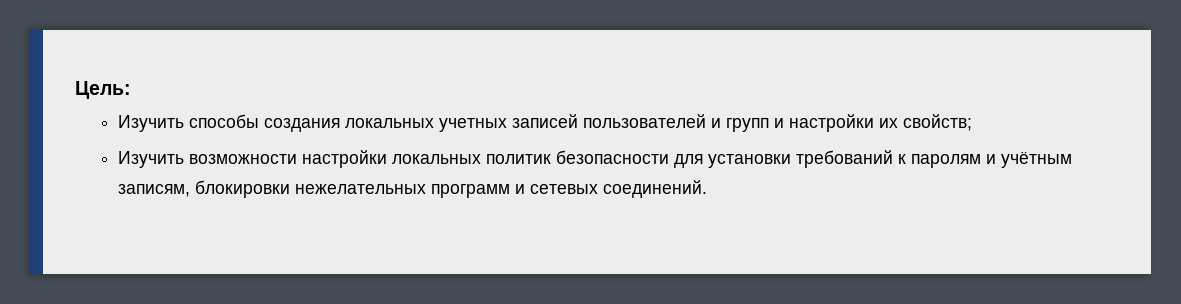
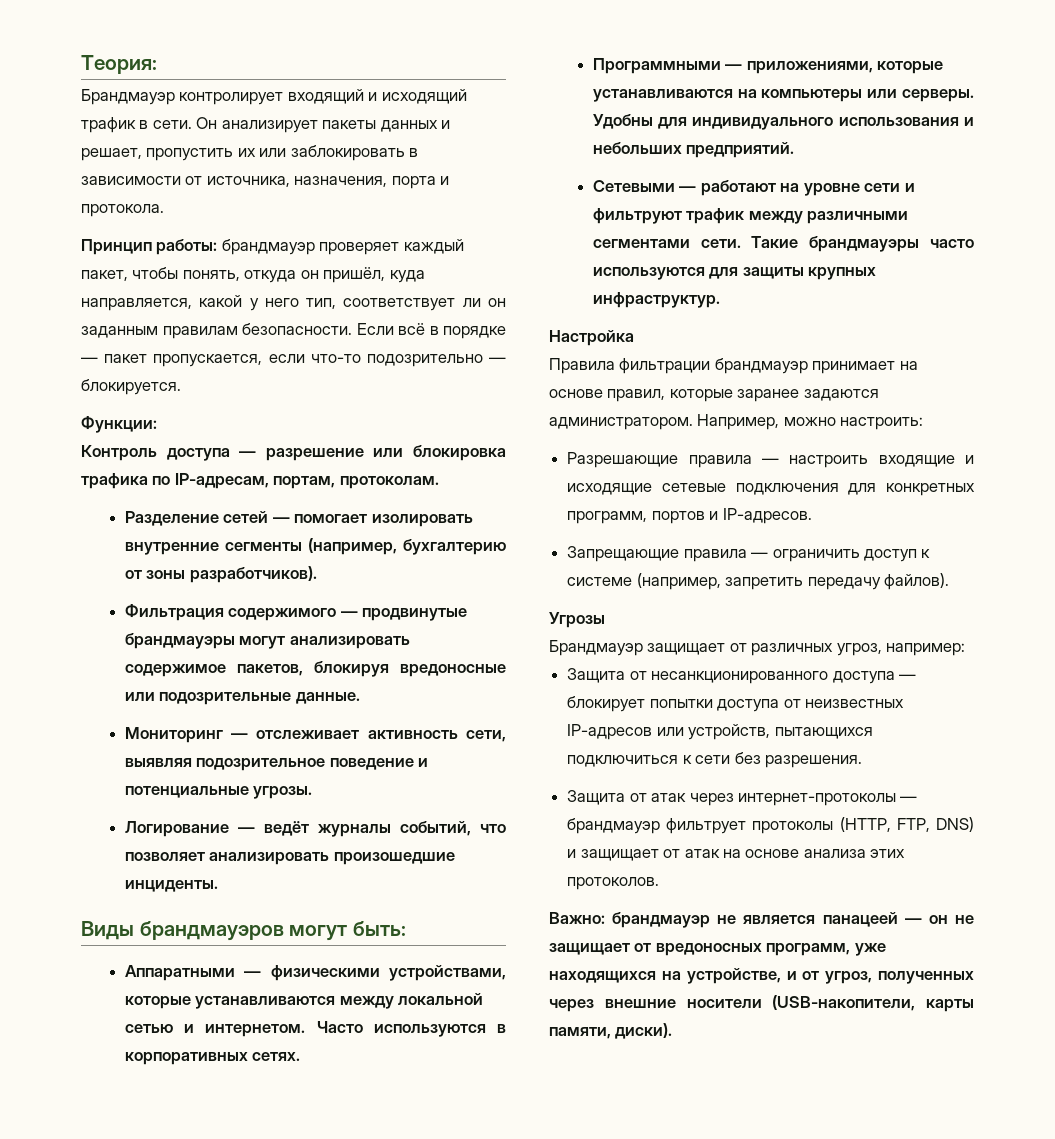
[75,81,131,99] [117,114,972,132] [117,150,1072,168] [117,180,707,198] Цель: // Изучить способы создания локальных учетных записей пользователей и групп и настройки их свойств; // Изучить возможности настройки локальных политик безопасности для установки требований к паролям и учётным записям, блокировки нежелательных программ и сетевых соединений. -> [81,55,157,74] [81,89,467,105] [81,117,451,133] [81,145,419,161] [81,176,450,189] [81,204,164,217] [81,239,464,255] [81,267,425,283] [81,295,506,311] [81,323,506,339] [81,354,506,367] [81,379,181,395] [81,416,157,433] [81,445,507,461] [81,473,439,489] [124,511,473,527] [124,538,506,555] [124,566,317,583] [124,604,468,621] [124,633,410,649] [124,661,506,677] [124,692,360,705] [124,727,506,743] [124,758,429,771] [124,786,313,799] [124,821,507,837] [124,852,455,865] [124,880,218,892] [81,921,406,941] [124,965,506,981] [124,993,484,1009] [124,1021,507,1037] [124,1052,301,1065] [592,58,944,74] [592,89,974,102] [592,114,974,130] [592,142,795,158] [592,180,915,196] [592,208,909,224] [592,236,974,252] [592,267,877,280] [592,292,720,308] [549,330,634,346] [549,358,918,374] [549,389,879,402] [549,414,924,430] [567,452,974,468] [567,483,976,496] [567,508,812,524] [567,546,931,562] [567,573,949,590] [549,612,605,628] [549,640,966,656] [567,668,916,684] [567,696,904,712] [567,724,873,740] [567,752,862,768] [567,790,918,806] [567,817,974,834] [567,849,906,861] [567,877,660,890] [549,912,975,928] [549,943,886,956] [549,968,974,984] [549,995,974,1012] [549,1023,673,1039] Теория: // Брандмауэр контролирует входящий и исходящий трафик в сети. Он анализирует пакеты данных и решает, пропустить их или заблокировать в зависимости от источника, назначения, порта и протокола. // Принцип работы: брандмауэр проверяет каждый пакет, чтобы понять, откуда он пришёл, куда направляется, какой у него тип, соответствует ли он заданным правилам безопасности. Если всё в порядке — пакет пропускается, если что-то подозрительно — блокируется. // Функции: // Контроль доступа — разрешение или блокировка трафика по IP-адресам, портам, протоколам. // Разделение сетей — помогает изолировать внутренние сегменты (например, бухгалтерию от зоны разработчиков). // Фильтрация содержимого — продвинутые брандмауэры могут анализировать содержимое пакетов, блокируя вредоносные или подозрительные данные. // Мониторинг — отслеживает активность сети, выявляя подозрительное поведение и потенциальные угрозы. // Логирование — ведёт журналы событий, что позволяет анализировать произошедшие инциденты. // Виды брандмауэров могут быть: // Аппаратными — физическими устройствами, которые устанавливаются между локальной сетью и интернетом. Часто используются в корпоративных сетях. // Программными — приложениями, которые устанавливаются на компьютеры или серверы. Удобны для индивидуального использования и небольших предприятий. // Сетевыми — работают на уровне сети и фильтруют трафик между различными сегментами сети. Такие брандмауэры часто используются для защиты крупных инфраструктур. // Настройка // Правила фильтрации брандмауэр принимает на основе правил, которые заранее задаются администратором. Например, можно настроить: // Разрешающие правила — настроить входящие и исходящие сетевые подключения для конкретных программ, портов и IP-адресов. // Запрещающие правила — ограничить доступ к системе (например, запретить передачу файлов). // Угрозы // Брандмауэр защищает от различных угроз, например: // Защита от несанкционированного доступа — блокирует попытки доступа от неизвестных IP-адресов или устройств, пытающихся подключиться к сети без разрешения. // Защита от атак через интернет-протоколы — брандмауэр фильтрует протоколы (HTTP, FTP, DNS) и защищает от атак на основе анализа этих протоколов. // Важно: брандмауэр не является панацеей — он не защищает от вредоносных программ, уже находящихся на устройстве, и от угроз, полученных через внешние носители (USB-накопители, карты памяти, диски).

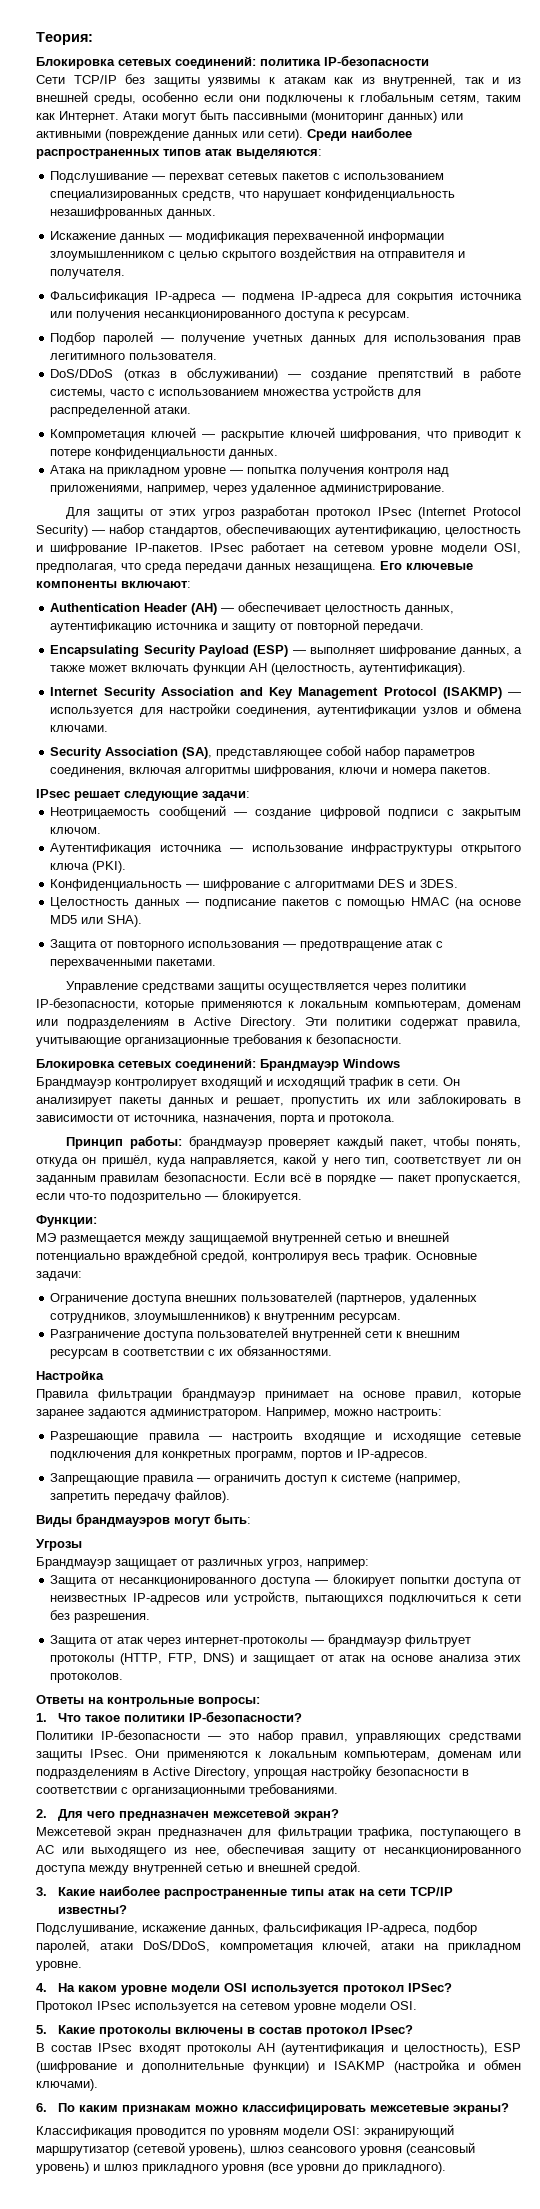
(157, 64) none -> [36,55,429,69] [36,73,521,87] [36,91,521,105] [36,110,463,123] [36,127,412,141] [36,149,322,159] [50,171,445,183] [50,189,456,201] [50,207,217,219] [50,229,445,243] [50,247,466,261] [50,269,126,279] [50,291,522,303] [50,311,411,321] [50,331,521,345] [50,353,218,360] [50,367,521,381] [50,385,422,399] [50,403,192,417] [50,427,521,441] [50,447,279,459] [50,465,450,477] [50,485,446,495] [66,506,521,519] [36,524,521,537] [36,542,521,555] [36,561,473,573] [36,581,191,588] [50,602,455,615] [50,619,425,633] [50,645,522,657] [50,663,467,675] [50,687,521,699] [50,703,522,717] [50,725,109,732] [50,745,476,759] [50,765,492,777] [36,789,250,801] [50,805,521,819] [50,827,102,834] [50,843,521,855] [50,861,127,873] [50,879,459,891] [50,897,521,909] [50,915,143,927] [50,939,444,951] [50,959,217,969] [66,981,467,993] [36,998,521,1011] [36,1017,521,1029] [36,1034,402,1047] [36,1058,400,1071] // Блокировка сетевых соединений: политика IP-безопасности // Сети TCP/IP без защиты уязвимы к атакам как из внутренней, так и из внешней среды, особенно если они подключены к глобальным сетям, таким как Интернет. Атаки могут быть пассивными (мониторинг данных) или активными (повреждение данных или сети). Среди наиболее распространенных типов атак выделяются: // Подслушивание — перехват сетевых пакетов с использованием специализированных средств, что нарушает конфиденциальность незашифрованных данных. // Искажение данных — модификация перехваченной информации злоумышленником с целью скрытого воздействия на отправителя и получателя. // Фальсификация IP-адреса — подмена IP-адреса для сокрытия источника или получения несанкционированного доступа к ресурсам. // Подбор паролей — получение учетных данных для использования прав легитимного пользователя. // DoS/DDoS (отказ в обслуживании) — создание препятствий в работе системы, часто с использованием множества устройств для распределенной атаки. // Компрометация ключей — раскрытие ключей шифрования, что приводит к потере конфиденциальности данных. // Атака на прикладном уровне — попытка получения контроля над приложениями, например, через удаленное администрирование. // Для защиты от этих угроз разработан протокол IPsec (Internet Protocol Security) — набор стандартов, обеспечивающих аутентификацию, целостность и шифрование IP-пакетов. IPsec работает на сетевом уровне модели OSI, предполагая, что среда передачи данных незащищена. Его ключевые компоненты включают: // Authentication Header (AH) — обеспечивает целостность данных, аутентификацию источника и защиту от повторной передачи. // Encapsulating Security Payload (ESP) — выполняет шифрование данных, а также может включать функции AH (целостность, аутентификация). // Internet Security Association and Key Management Protocol (ISAKMP) — используется для настройки соединения, аутентификации узлов и обмена ключами. // Security Association (SA), представляющее собой набор параметров соединения, включая алгоритмы шифрования, ключи и номера пакетов. // IPsec решает следующие задачи: // Неотрицаемость сообщений — создание цифровой подписи с закрытым ключом. // Аутентификация источника — использование инфраструктуры открытого ключа (PKI). // Конфиденциальность — шифрование с алгоритмами DES и 3DES. // Целостность данных — подписание пакетов с помощью HMAC (на основе MD5 или SHA). // Защита от повторного использования — предотвращение атак с перехваченными пакетами. // Управление средствами защиты осуществляется через политики IP-безопасности, которые применяются к локальным компьютерам, доменам или подразделениям в Active Directory. Эти политики содержат правила, учитывающие организационные требования к безопасности. // Блокировка сетевых соединений: Брандмауэр Windows
[81,445,507,461] [81,473,439,489] [124,511,473,527] [124,538,506,555] [124,566,317,583] [124,604,468,621] [124,633,410,649] [124,661,506,677] [124,692,360,705] [124,727,506,743] [124,758,429,771] [124,786,313,799] [124,821,507,837] [124,852,455,865] [124,880,218,892] [81,921,406,941] [124,965,506,981] [124,993,484,1009] [124,1021,507,1037] [124,1052,301,1065] [592,58,944,74] [592,89,974,102] [592,114,974,130] [592,142,795,158] [592,180,915,196] [592,208,909,224] [592,236,974,252] [592,267,877,280] [592,292,720,308] Контроль доступа — разрешение или блокировка трафика по IP-адресам, портам, протоколам. // Разделение сетей — помогает изолировать внутренние сегменты (например, бухгалтерию от зоны разработчиков). // Фильтрация содержимого — продвинутые брандмауэры могут анализировать содержимое пакетов, блокируя вредоносные или подозрительные данные. // Мониторинг — отслеживает активность сети, выявляя подозрительное поведение и потенциальные угрозы. // Логирование — ведёт журналы событий, что позволяет анализировать произошедшие инциденты. // Виды брандмауэров могут быть: // Аппаратными — физическими устройствами, которые устанавливаются между локальной сетью и интернетом. Часто используются в корпоративных сетях. // Программными — приложениями, которые устанавливаются на компьютеры или серверы. Удобны для индивидуального использования и небольших предприятий. // Сетевыми — работают на уровне сети и фильтруют трафик между различными сегментами сети. Такие брандмауэры часто используются для защиты крупных инфраструктур. -> [36,1231,449,1245] [36,1249,477,1263] [36,1271,82,1281] [50,1291,478,1305] [50,1311,402,1323] [50,1327,461,1341] [50,1346,333,1359] МЭ размещается между защищаемой внутренней сетью и внешней потенциально враждебной средой, контролируя весь трафик. Основные задачи: // Ограничение доступа внешних пользователей (партнеров, удаленных сотрудников, злоумышленников) к внутренним ресурсам. // Разграничение доступа пользователей внутренней сети к внешним ресурсам в соответствии с их обязанностями.
(949, 581) none -> [36,1513,251,1527] // Виды брандмауэров могут быть:
[549,912,975,928] [549,943,886,956] [549,968,974,984] [549,995,974,1012] [549,1023,673,1039] Важно: брандмауэр не является панацеей — он не защищает от вредоносных программ, уже находящихся на устройстве, и от угроз, полученных через внешние носители (USB-накопители, карты памяти, диски). -> [36,1695,260,1707] [36,1711,303,1722] [36,1730,521,1743] [36,1749,521,1761] [36,1765,469,1779] [36,1784,338,1797] [36,1808,340,1821] [36,1825,521,1839] [36,1844,521,1857] [36,1861,361,1875] [36,1885,454,1899] [58,1905,128,1914] [36,1922,477,1935] [36,1939,521,1953] [36,1961,82,1971] [36,1983,453,1995] [36,2001,417,2013] [36,2025,414,2037] [36,2043,521,2055] [36,2059,521,2073] [36,2079,98,2091] [36,2103,510,2115] [36,2124,454,2138] [36,2142,475,2156] [36,2162,446,2174] Ответы на контрольные вопросы: // 1. Что такое политики IP-безопасности? // Политики IP-безопасности — это набор правил, управляющих средствами защиты IPsec. Они применяются к локальным компьютерам, доменам или подразделениям в Active Directory, упрощая настройку безопасности в соответствии с организационными требованиями. // 2. Для чего предназначен межсетевой экран? // Межсетевой экран предназначен для фильтрации трафика, поступающего в АС или выходящего из нее, обеспечивая защиту от несанкционированного доступа между внутренней сетью и внешней средой. // 3. Какие наиболее распространенные типы атак на сети TCP/IP известны? // Подслушивание, искажение данных, фальсификация IP-адреса, подбор паролей, атаки DoS/DDoS, компрометация ключей, атаки на прикладном уровне. // 4. На каком уровне модели OSI используется протокол IPSec? // Протокол IPsec используется на сетевом уровне модели OSI. // 5. Какие протоколы включены в состав протокол IPsec? // В состав IPsec входят протоколы AH (аутентификация и целостность), ESP (шифрование и дополнительные функции) и ISAKMP (настройка и обмен ключами). // 6. По каким признакам можно классифицировать межсетевые экраны? // Классификация проводится по уровням модели OSI: экранирующий маршрутизатор (сетевой уровень), шлюз сеансового уровня (сеансовый уровень) и шлюз прикладного уровня (все уровни до прикладного).

